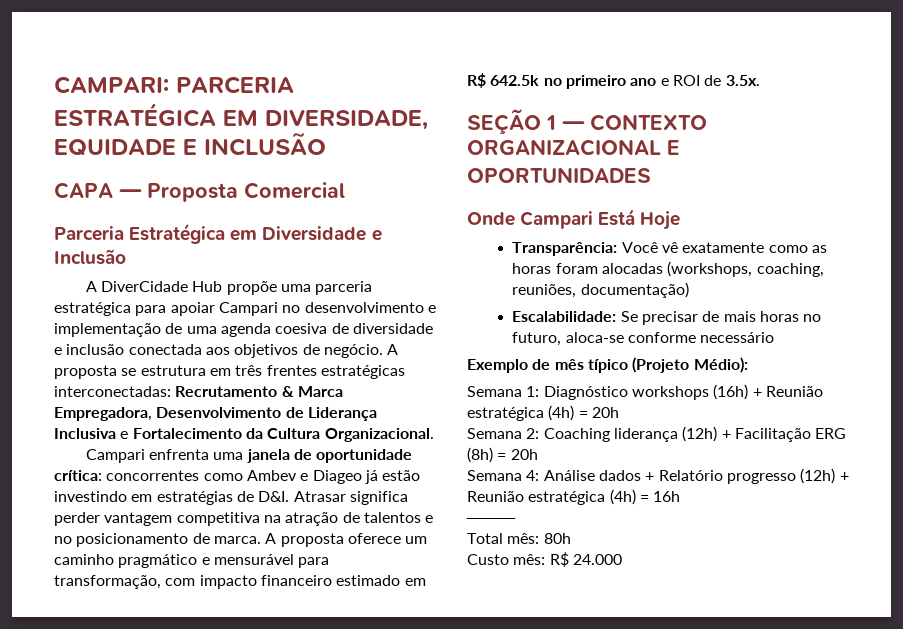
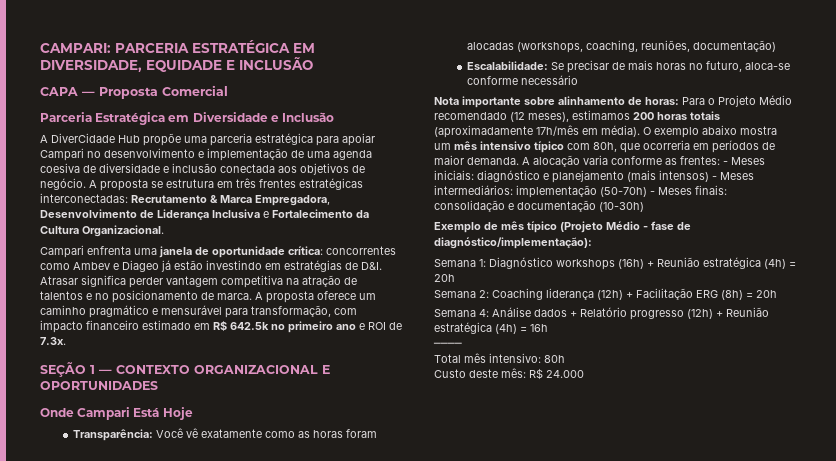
[725,75,760,86] 3.5x. -> [40,337,66,345] 7.3x.
(775, 337) none -> [434,95,792,108] [434,110,720,122] [434,125,777,138] [434,140,775,153] [434,155,765,167] [434,170,754,183] [434,185,727,198] [434,200,644,212] // Nota importante sobre alinhamento de horas: Para o Projeto Médio recomendado (12 meses), estimamos 200 horas totais (aproximadamente 17h/mês em média). O exemplo abaixo mostra um mês intensivo típico com 80h, que ocorreria em períodos de maior demanda. A alocação varia conforme as frentes: - Meses iniciais: diagnóstico e planejamento (mais intensos) - Meses intermediários: implementação (50-70h) - Meses finais: consolidação e documentação (10-30h)
[693,357,748,373] Médio): -> [606,221,691,230] [434,237,592,249] Médio - fase de diagnóstico/implementação):
[507,533,540,544] mês: -> [464,353,541,363] mês intensivo:
(509, 559) none -> [469,369,498,378] deste

